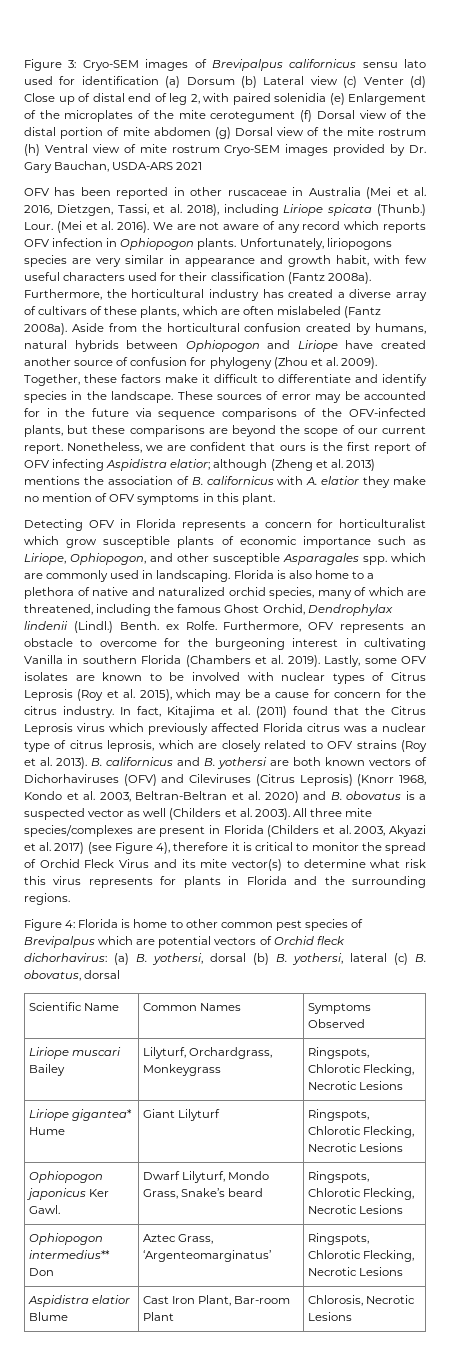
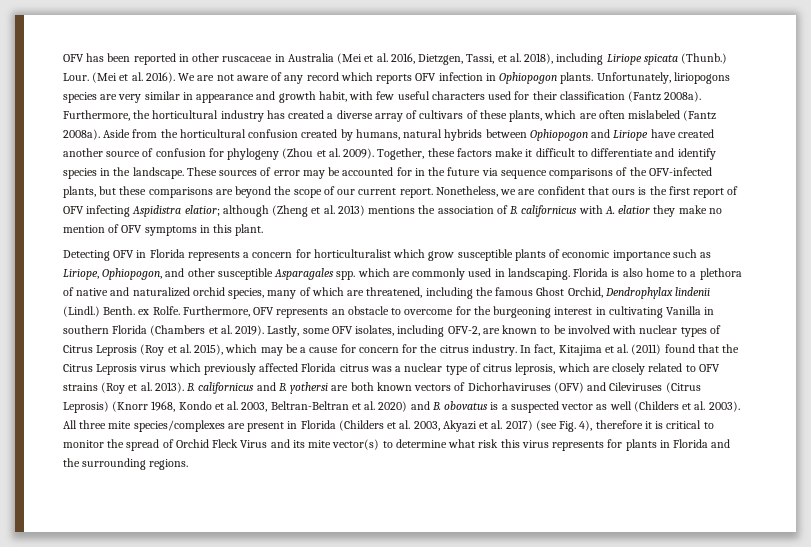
[24,59,426,71] [24,76,426,88] [24,93,426,105] [24,110,427,122] [24,127,427,139] [24,144,426,156] [24,161,203,173] Figure 3: Cryo-SEM images of Brevipalpus californicus sensu lato used for identification (a) Dorsum (b) Lateral view (c) Venter (d) Close up of distal end of leg 2, with paired solenidia (e) Enlargement of the microplates of the mite cerotegument (f) Dorsal view of the distal portion of mite abdomen (g) Dorsal view of the mite rostrum (h) Ventral view of mite rostrum Cryo-SEM images provided by Dr. Gary Bauchan, USDA-ARS 2021 // -> (63, 58) none
[24,672,68,681] isolates -> [355,325,480,337] isolates, including OFV-2,
[114,842,153,854] Figure -> [559,421,577,432] Fig.
[24,919,364,931] [24,936,345,948] [24,953,426,965] [24,970,121,981] [28,1002,119,1011] [142,1003,241,1011] [307,1003,371,1014] [307,1019,365,1028] [28,1047,121,1059] [28,1064,65,1076] [142,1047,272,1059] [142,1064,221,1076] [307,1047,369,1059] [307,1064,414,1076] [307,1081,403,1090] [28,1109,132,1121] [28,1127,65,1135] [142,1109,220,1121] [307,1109,369,1121] [307,1126,414,1138] [307,1143,403,1152] [28,1171,103,1183] [25,1188,109,1200] [28,1205,60,1214] [142,1171,270,1183] [142,1188,264,1199] [307,1171,369,1183] [307,1188,414,1200] [307,1205,403,1214] [28,1233,103,1245] [28,1250,110,1259] [28,1268,54,1276] [142,1234,213,1244] [142,1250,271,1262] [307,1233,369,1245] [307,1250,414,1262] [307,1267,403,1276] [27,1295,130,1307] [28,1312,68,1321] [142,1295,291,1306] [142,1312,174,1321] [307,1295,415,1306] [307,1312,352,1321] // Figure 4: Florida is home to other common pest species of Brevipalpus which are potential vectors of Orchid fleck dichorhavirus: (a) B. yothersi, dorsal (b) B. yothersi, lateral (c) B. obovatus, dorsal // Scientific Name | Common Names | Symptoms Observed // Liriope muscari Bailey | Lilyturf, Orchardgrass, Monkeygrass | Ringspots, Chlorotic Flecking, Necrotic Lesions // Liriope gigantea* Hume | Giant Lilyturf | Ringspots, Chlorotic Flecking, Necrotic Lesions // Ophiopogon japonicus Ker Gawl. | Dwarf Lilyturf, Mondo Grass, Snake’s beard | Ringspots, Chlorotic Flecking, Necrotic Lesions // Ophiopogon intermedius** Don | Aztec Grass, ‘Argenteomarginatus’ | Ringspots, Chlorotic Flecking, Necrotic Lesions // Aspidistra elatior Blume | Cast Iron Plant, Bar-room Plant | Chlorosis, Necrotic Lesions -> (189, 464) none

